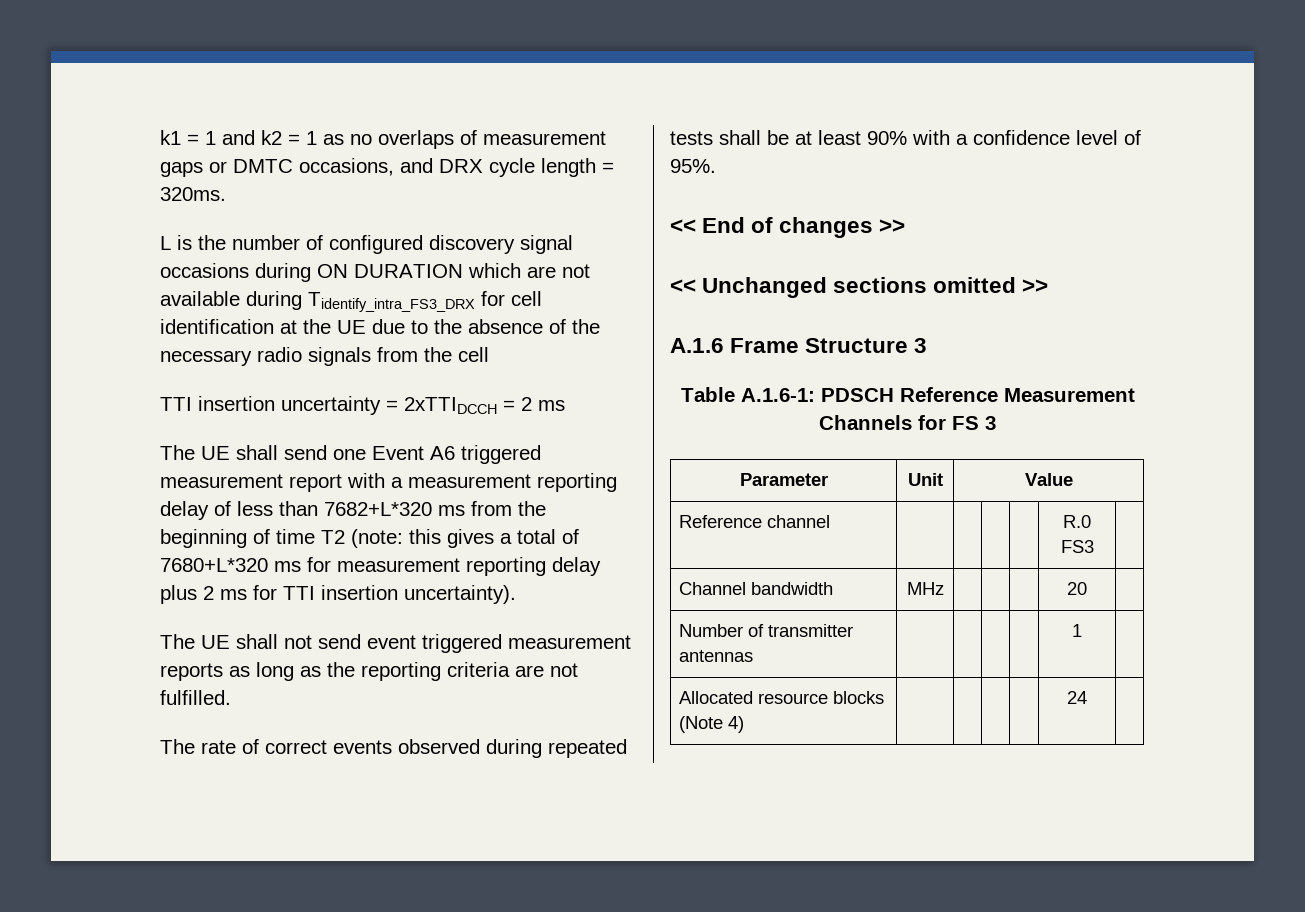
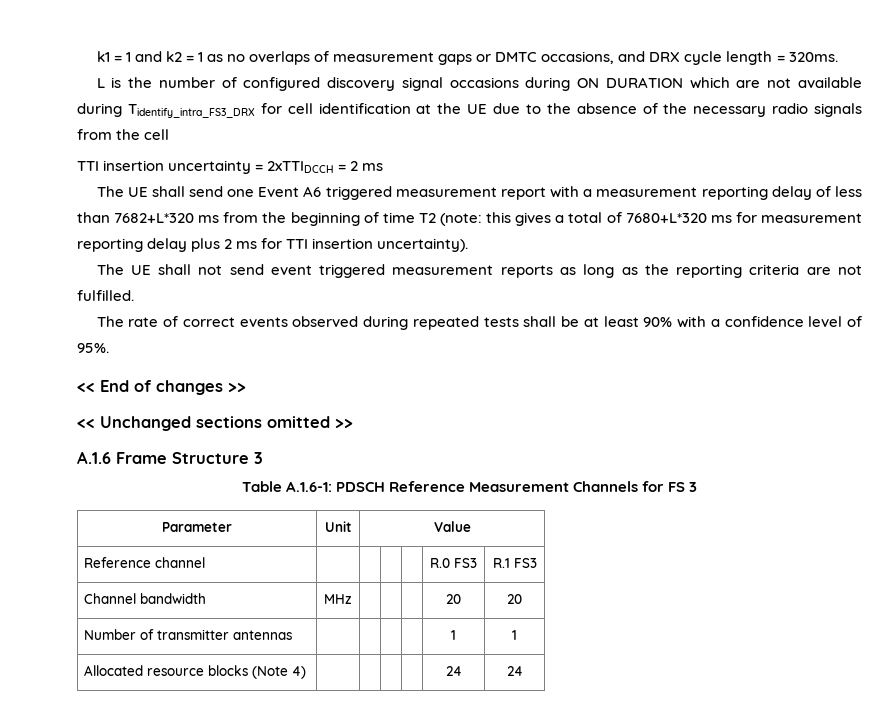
(1094, 546) none -> [492,558,537,568] R.1 FS3
(1087, 588) none -> [506,594,522,604] 20
(1082, 630) none -> [511,630,517,640] 1
(1087, 697) none -> [506,666,523,676] 24

